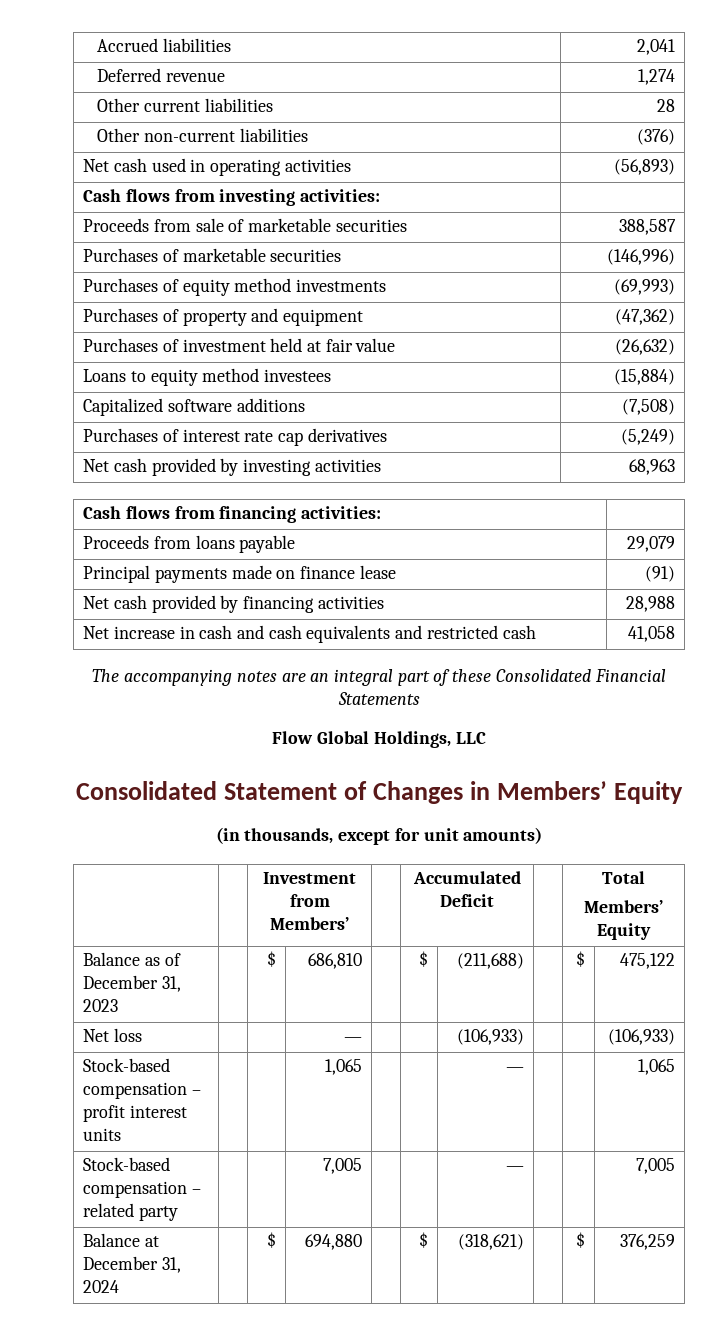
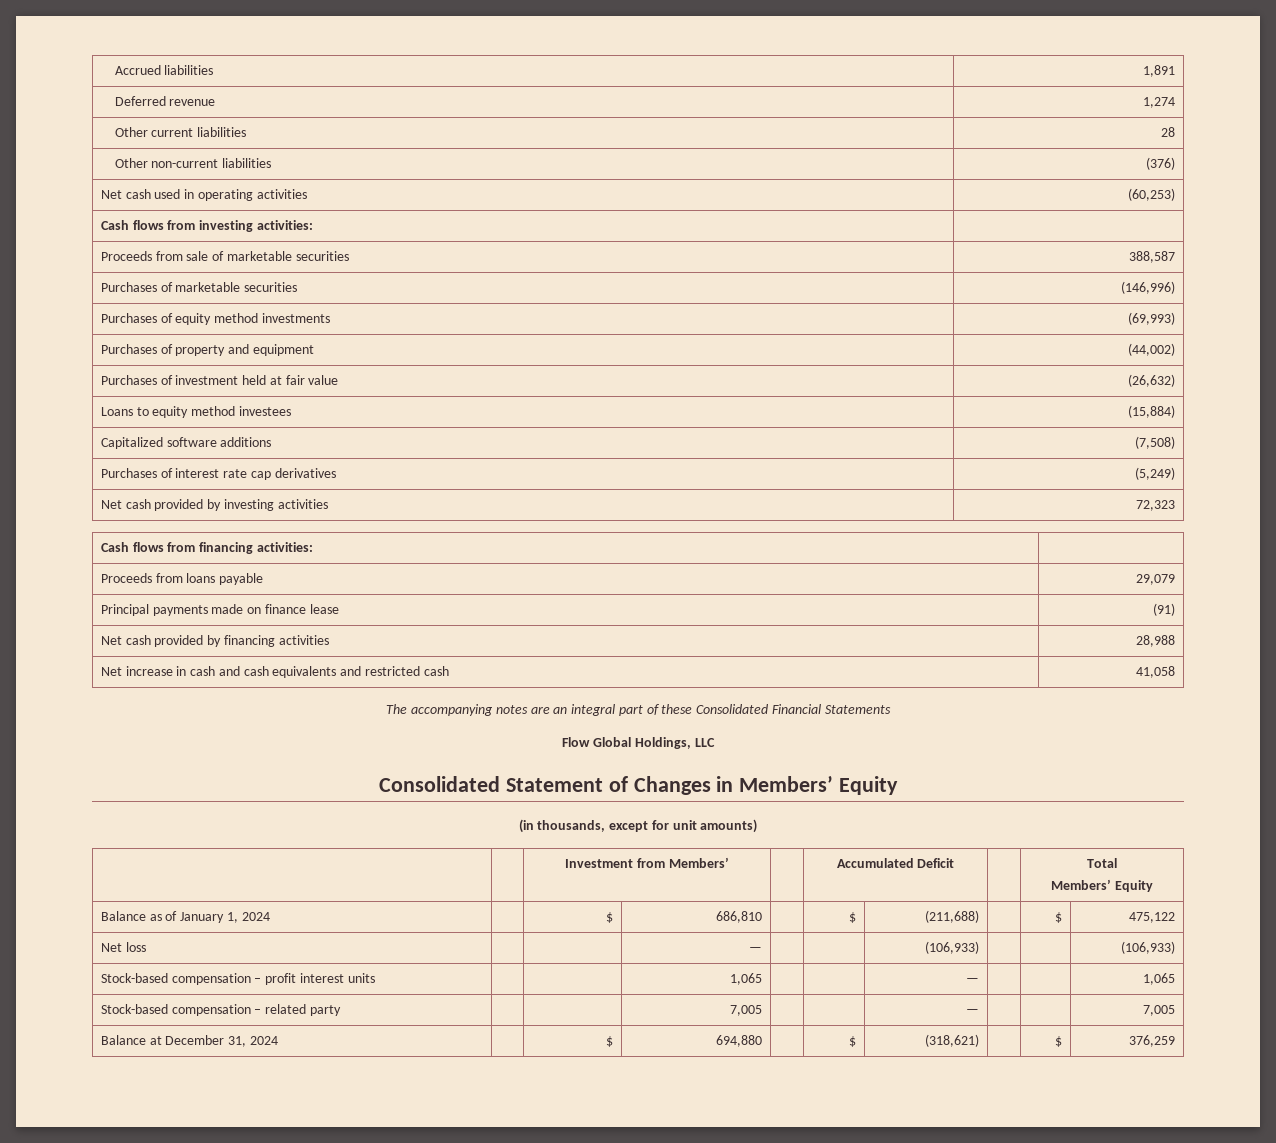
[636,39,675,55] 2,041 -> [1143,65,1176,77] 1,891
[613,159,675,175] (56,893) -> [1128,188,1176,201] (60,253)
[614,309,675,325] (47,362) -> [1128,343,1176,356] (44,002)
[628,459,675,475] 68,963 -> [1136,500,1176,511] 72,323
[83,975,181,992] [83,999,119,1012] December 31, 2023 -> [180,912,270,923] January 1, 2024

